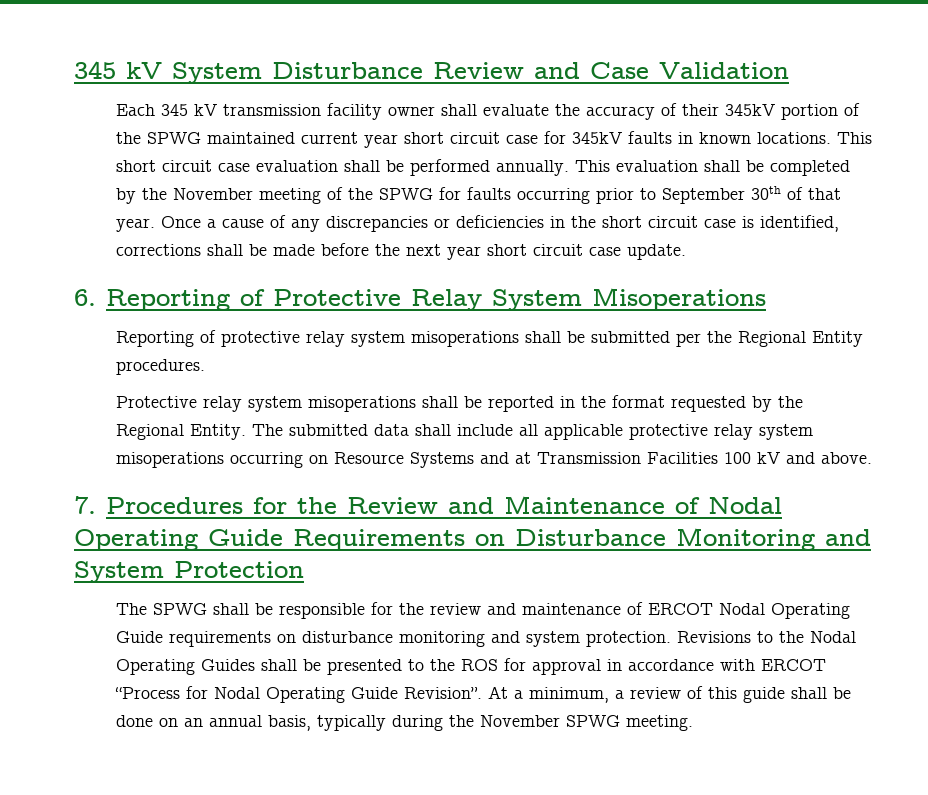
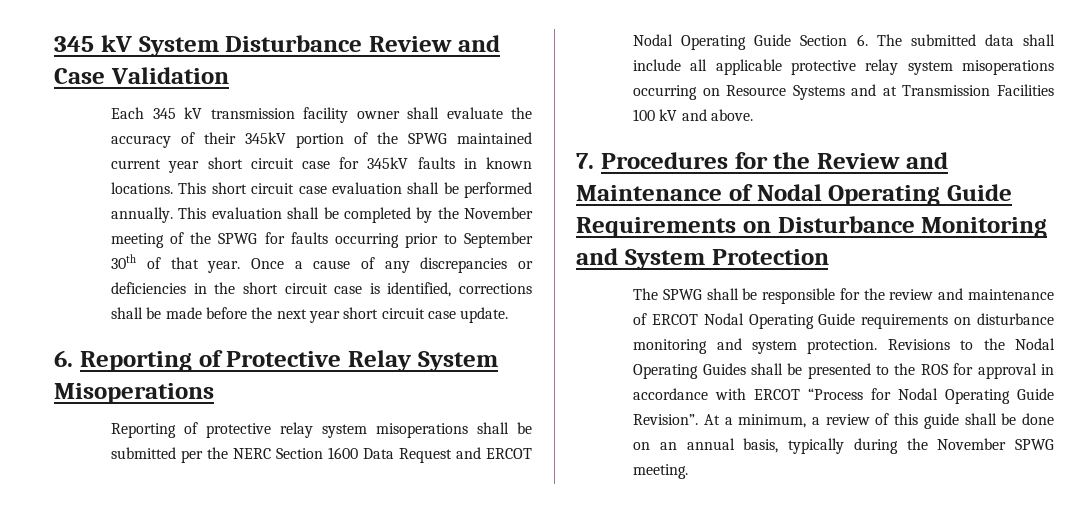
[738,331,864,347] [116,359,206,375] [116,395,804,412] [116,424,247,440] Regional Entity procedures. // Protective relay system misoperations shall be reported in the format requested by the Regional Entity. -> [233,447,532,463] [633,34,868,50] NERC Section 1600 Data Request and ERCOT Nodal Operating Guide Section 6.

